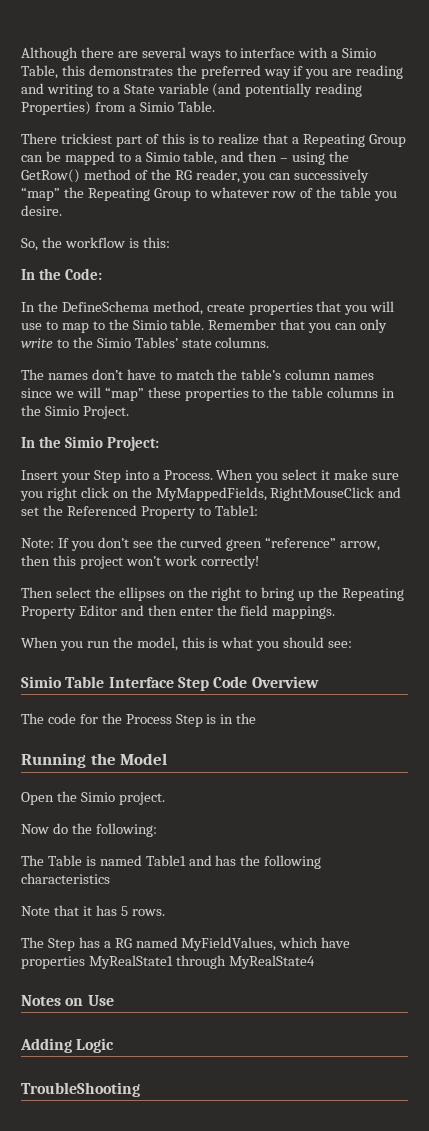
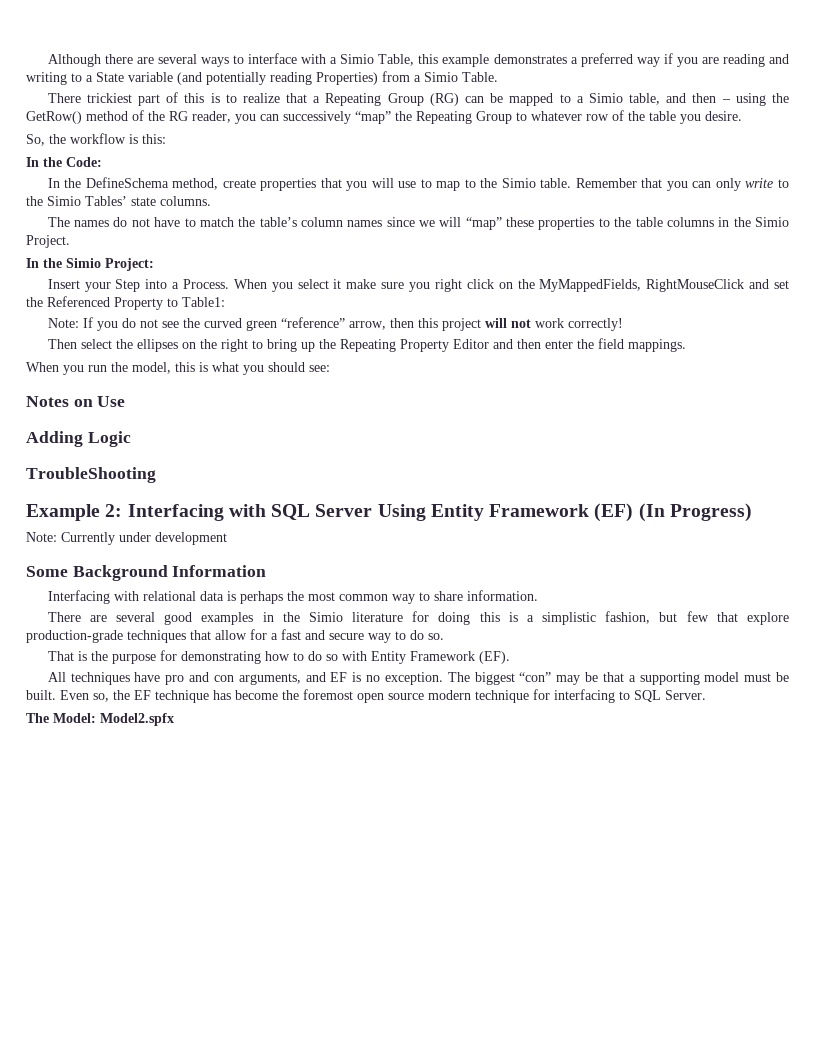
[88,65,197,76] demonstrates the -> [442,54,578,67] example demonstrates a
(407, 140) none -> [429,93,459,106] (RG)
[91,369,123,380] don’t -> [113,217,150,227] do not
[97,537,129,548] don’t -> [121,318,158,328] do not
[125,556,161,566] won’t -> [484,318,531,328] will not
[21,676,319,691] [21,713,257,727] [21,753,168,768] [21,791,165,805] [21,823,157,837] [21,855,322,869] [21,873,110,884] [21,905,165,916] [21,937,351,951] [21,955,315,969] // Simio Table Interface Step Code Overview // The code for the Process Step is in the // Running the Model // Open the Simio project. // Now do the following: // The Table is named Table1 and has the following characteristics // Note that it has 5 rows. // The Step has a RG named MyFieldValues, which have properties MyRealState1 through MyRealState4 -> (330, 368) none
(140, 1089) none -> [26,503,752,522] [26,532,227,545] [26,565,267,581] [47,590,538,604] [47,611,790,625] [26,629,444,643] [47,650,510,664] [47,672,789,685] [26,689,706,703] [26,713,174,726] // Example 2: Interfacing with SQL Server Using Entity Framework (EF) (In Progress) // Note: Currently under development // Some Background Information // Interfacing with relational data is perhaps the most common way to share information. // There are several good examples in the Simio literature for doing this is a simplistic fashion, but few that explore production-grade techniques that allow for a fast and secure way to do so. // That is the purpose for demonstrating how to do so with Entity Framework (EF). // All techniques have pro and con arguments, and EF is no exception. The biggest “con” may be that a supporting model must be built. Even so, the EF technique has become the foremost open source modern technique for interfacing to SQL Server. // The Model: Model2.spfx

